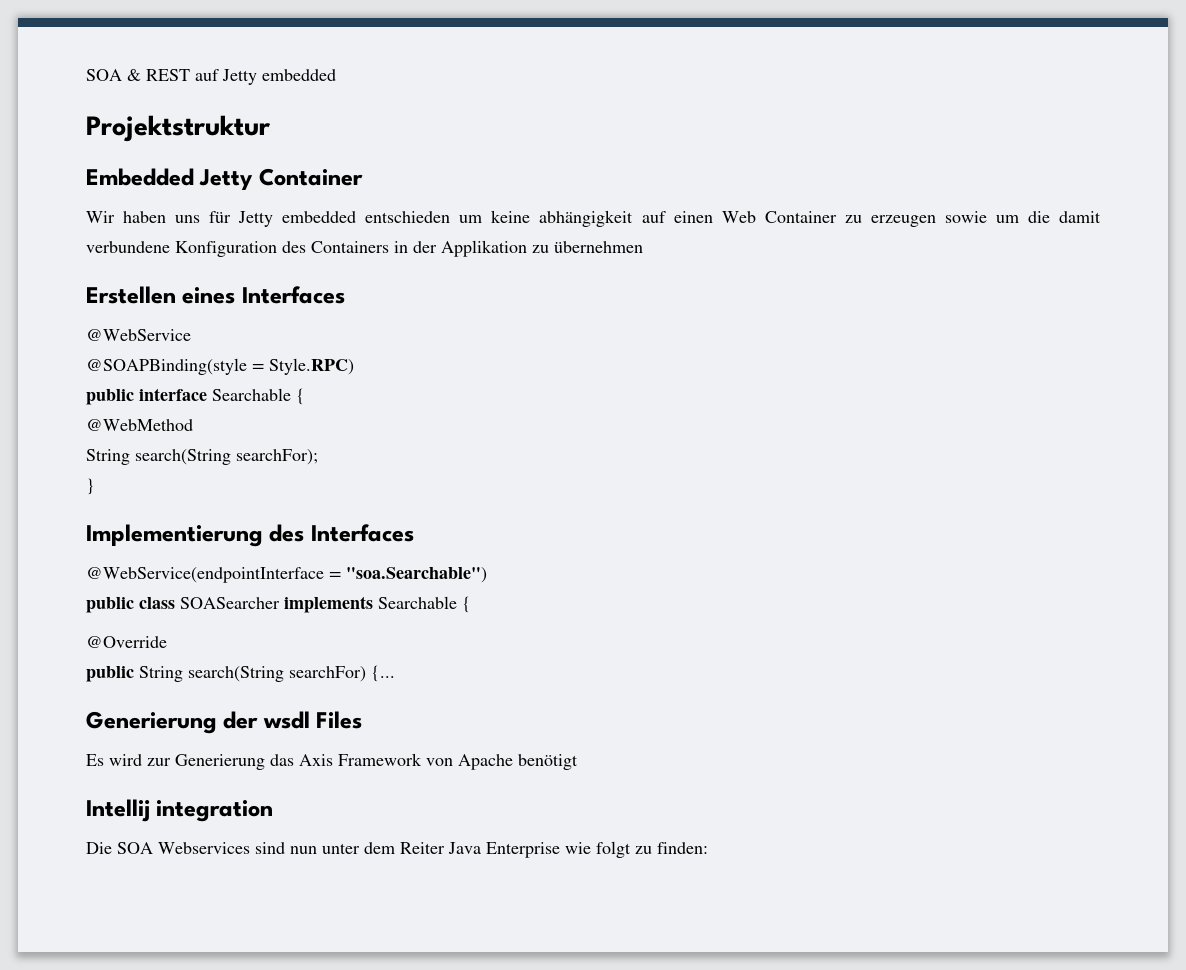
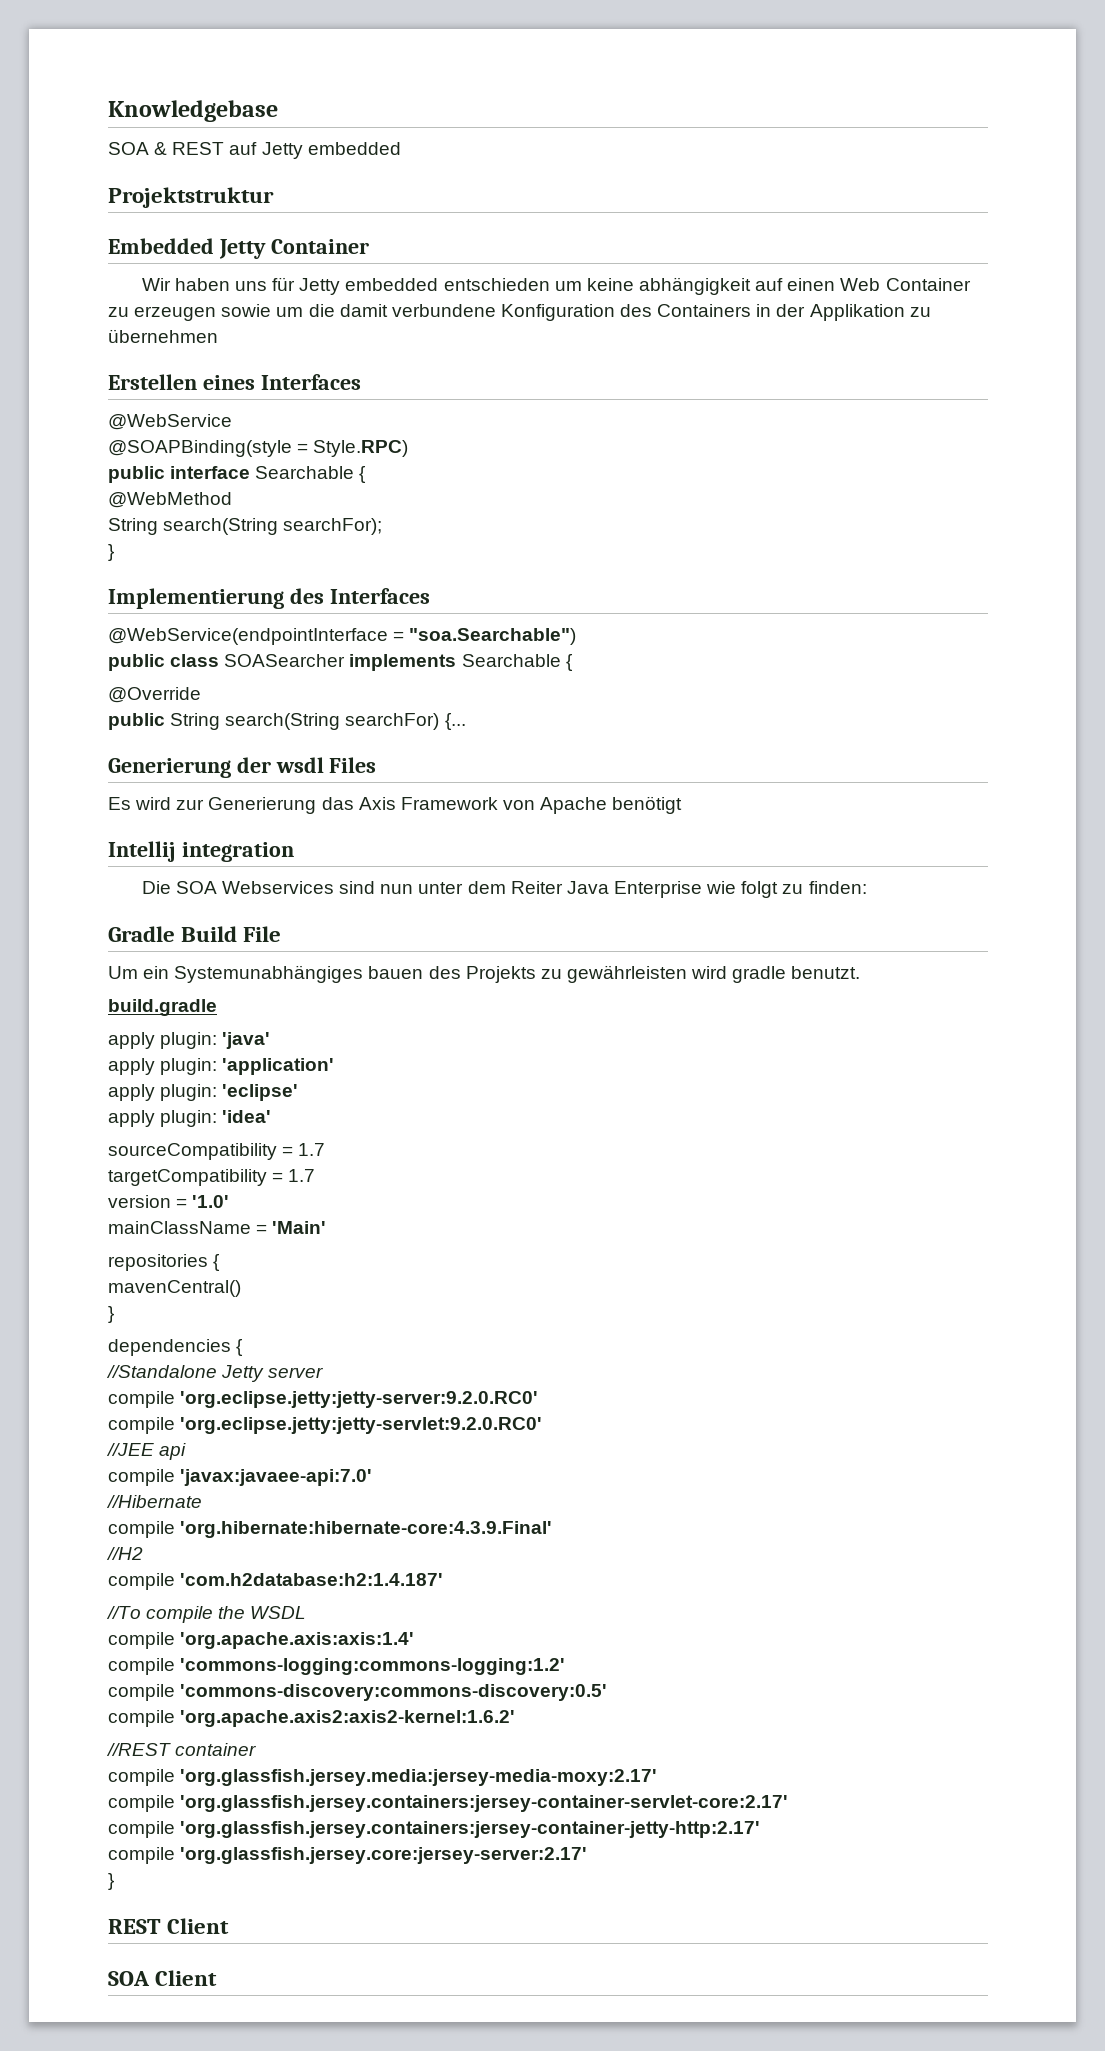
(86, 75) none -> [108,100,278,122] Knowledgebase //
(708, 848) none -> [108,926,282,942] [108,965,861,983] [108,999,217,1016] [108,1032,271,1049] [108,1058,335,1075] [108,1084,299,1101] [108,1110,272,1127] [108,1143,326,1160] [108,1169,316,1186] [108,1195,230,1208] [108,1221,327,1234] [108,1254,221,1271] [108,1280,241,1297] [108,1306,114,1323] [108,1339,244,1356] [106,1365,324,1382] [108,1391,539,1408] [108,1417,543,1434] [106,1443,187,1460] [108,1469,373,1486] [106,1495,202,1508] [108,1521,553,1538] [106,1547,143,1560] [108,1573,444,1590] [106,1606,307,1623] [108,1632,415,1649] [108,1658,566,1675] [108,1684,608,1701] [108,1710,516,1727] [106,1743,257,1756] [108,1769,658,1786] [108,1795,789,1812] [108,1821,761,1838] [108,1847,588,1864] [108,1873,114,1890] [108,1918,230,1934] [108,1970,218,1986] // Gradle Build File // Um ein Systemunabhängiges bauen des Projekts zu gewährleisten wird gradle benutzt. // build.gradle // apply plugin: 'java' // apply plugin: 'application' // apply plugin: 'eclipse' // apply plugin: 'idea' // sourceCompatibility = 1.7 // targetCompatibility = 1.7 // version = '1.0' // mainClassName = 'Main' // repositories { // mavenCentral() // } // dependencies { // //Standalone Jetty server // compile 'org.eclipse.jetty:jetty-server:9.2.0.RC0' // compile 'org.eclipse.jetty:jetty-servlet:9.2.0.RC0' // //JEE api // compile 'javax:javaee-api:7.0' // //Hibernate // compile 'org.hibernate:hibernate-core:4.3.9.Final' // //H2 // compile 'com.h2database:h2:1.4.187' // //To compile the WSDL // compile 'org.apache.axis:axis:1.4' // compile 'commons-logging:commons-logging:1.2' // compile 'commons-discovery:commons-discovery:0.5' // compile 'org.apache.axis2:axis2-kernel:1.6.2' // //REST container // compile 'org.glassfish.jersey.media:jersey-media-moxy:2.17' // compile 'org.glassfish.jersey.containers:jersey-container-servlet-core:2.17' // compile 'org.glassfish.jersey.containers:jersey-container-jetty-http:2.17' // compile 'org.glassfish.jersey.core:jersey-server:2.17' // } // REST Client // SOA Client

